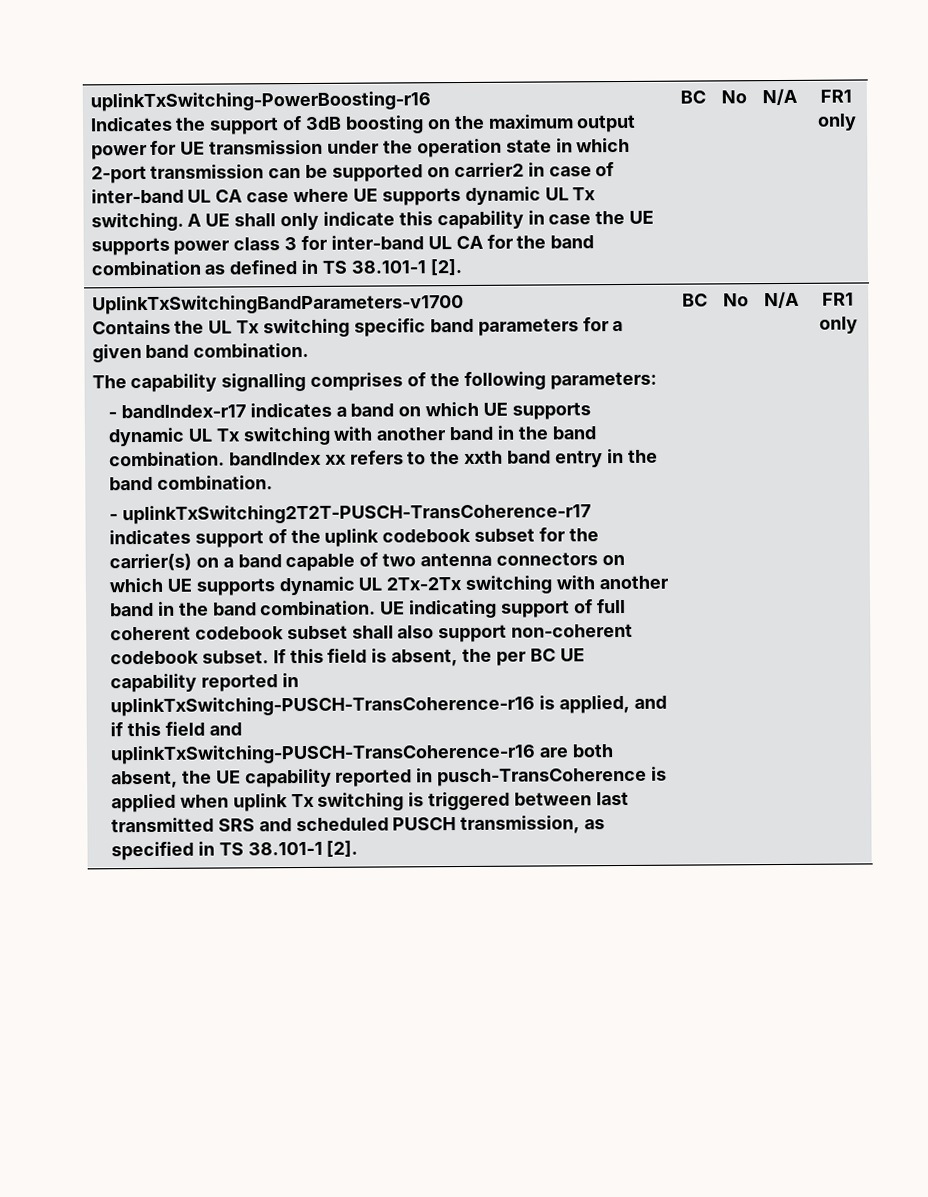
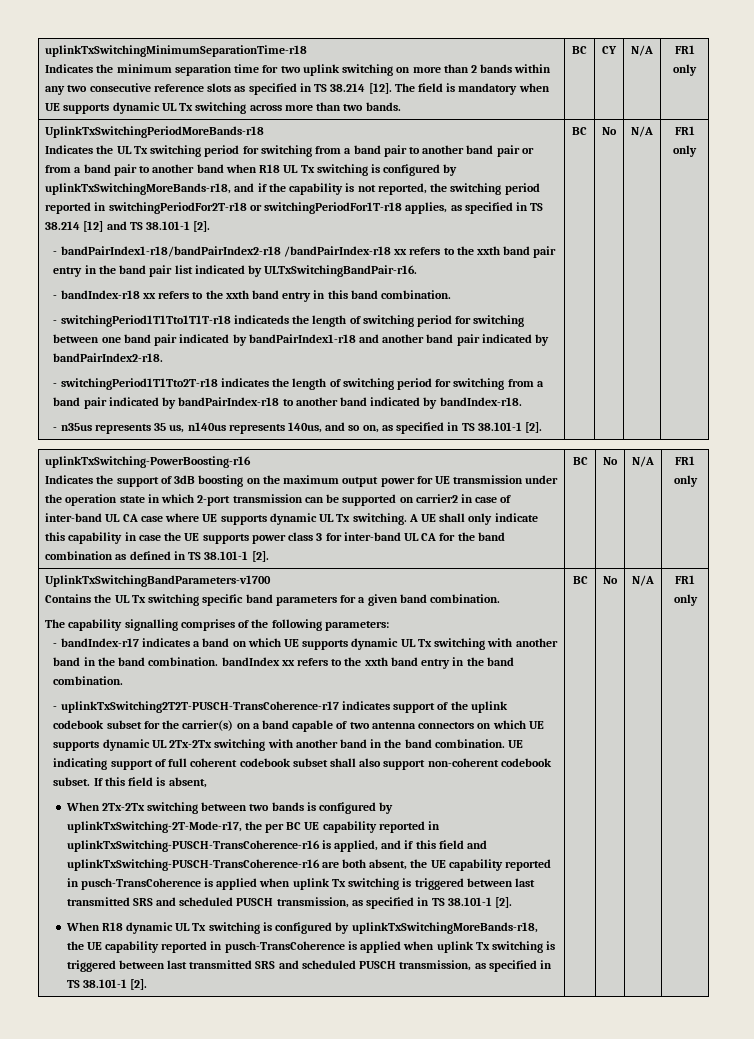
(89, 101) none -> [45,45,308,57] [45,64,552,76] [45,83,550,95] [45,102,401,114] [572,46,587,54] [602,46,617,54] [631,45,653,56] [674,45,695,54] [673,64,697,76] [45,126,265,138] [45,145,534,157] [45,164,458,176] [45,183,540,195] [45,202,544,214] [45,221,211,232] [53,246,557,258] [53,265,418,277] [53,290,452,302] [53,315,525,327] [53,334,550,346] [53,353,164,362] [53,378,544,390] [53,397,522,409] [53,422,543,434] [572,127,587,135] [602,127,617,135] [631,126,653,137] [674,126,695,135] [673,145,697,157] uplinkTxSwitchingMinimumSeparationTime-r18 // Indicates the minimum separation time for two uplink switching on more than 2 bands within any two consecutive reference slots as specified in TS 38.214 [12]. The field is mandatory when UE supports dynamic UL Tx switching across more than two bands. | BC | CY | N/A | FR1 only // UplinkTxSwitchingPeriodMoreBands-r18 // Indicates the UL Tx switching period for switching from a band pair to another band pair or from a band pair to another band when R18 UL Tx switching is configured by uplinkTxSwitchingMoreBands-r18, and if the capability is not reported, the switching period reported in switchingPeriodFor2T-r18 or switchingPeriodFor1T-r18 applies, as specified in TS 38.214 [12] and TS 38.101-1 [2]. // - bandPairIndex1-r18/bandPairIndex2-r18 /bandPairIndex-r18 xx refers to the xxth band pair entry in the band pair list indicated by ULTxSwitchingBandPair-r16. // - bandIndex-r18 xx refers to the xxth band entry in this band combination. // - switchingPeriod1T1Tto1T1T-r18 indicateds the length of switching period for switching between one band pair indicated by bandPairIndex1-r18 and another band pair indicated by bandPairIndex2-r18. // - switchingPeriod1T1Tto2T-r18 indicates the length of switching period for switching from a band pair indicated by bandPairIndex-r18 to another band indicated by bandIndex-r18. // - n35us represents 35 us, n140us represents 140us, and so on, as specified in TS 38.101-1 [2]. | BC | No | N/A | FR1 only //
(459, 658) none -> [65,802,394,814] [66,821,242,833] // When 2Tx-2Tx switching between two bands is configured by uplinkTxSwitching-2T-Mode-r17,
(359, 849) none -> [65,922,538,934] [66,941,556,953] [66,960,553,972] [66,979,147,990] // When R18 dynamic UL Tx switching is configured by uplinkTxSwitchingMoreBands-r18, the UE capability reported in pusch-TransCoherence is applied when uplink Tx switching is triggered between last transmitted SRS and scheduled PUSCH transmission, as specified in TS 38.101-1 [2].

